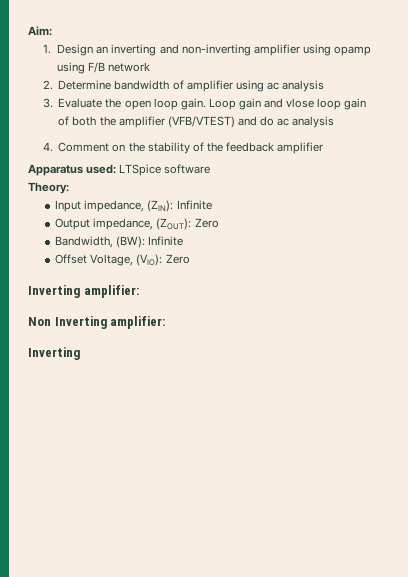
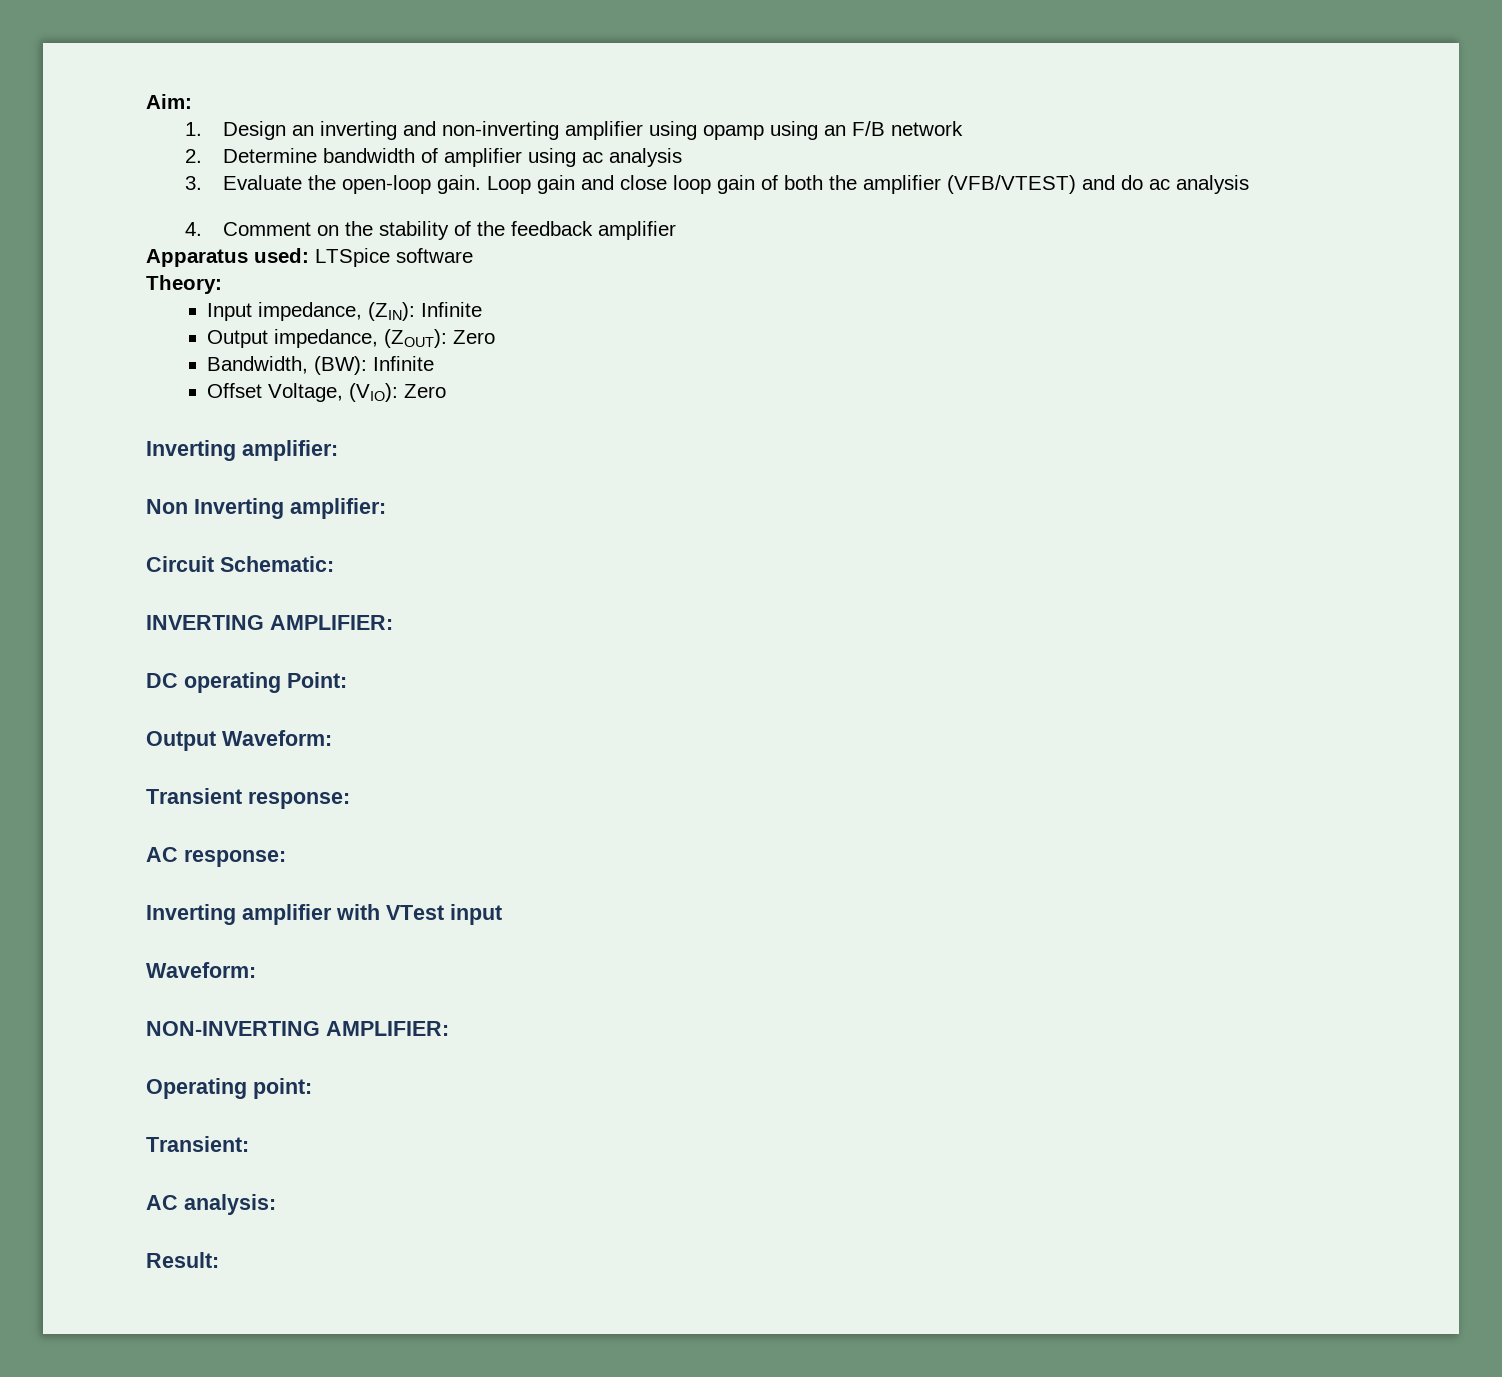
(86, 68) none -> [824,125,847,136] an
[124,98,178,110] open loop -> [342,175,432,194] open-loop
[286,98,315,108] vlose -> [620,175,668,190] close
[28,347,80,360] Inverting -> [146,556,334,572] [146,615,393,630] [146,672,347,693] [146,730,332,751] [146,788,350,809] [146,847,286,867] [146,904,502,925] [146,962,256,978] [146,1021,449,1036] [146,1078,312,1099] [146,1136,249,1152] [146,1194,276,1215] [146,1252,219,1268] Circuit Schematic: // INVERTING AMPLIFIER: // DC operating Point: // Output Waveform: // Transient response: // AC response: // Inverting amplifier with VTest input // Waveform: // NON-INVERTING AMPLIFIER: // Operating point: // Transient: // AC analysis: // Result:

